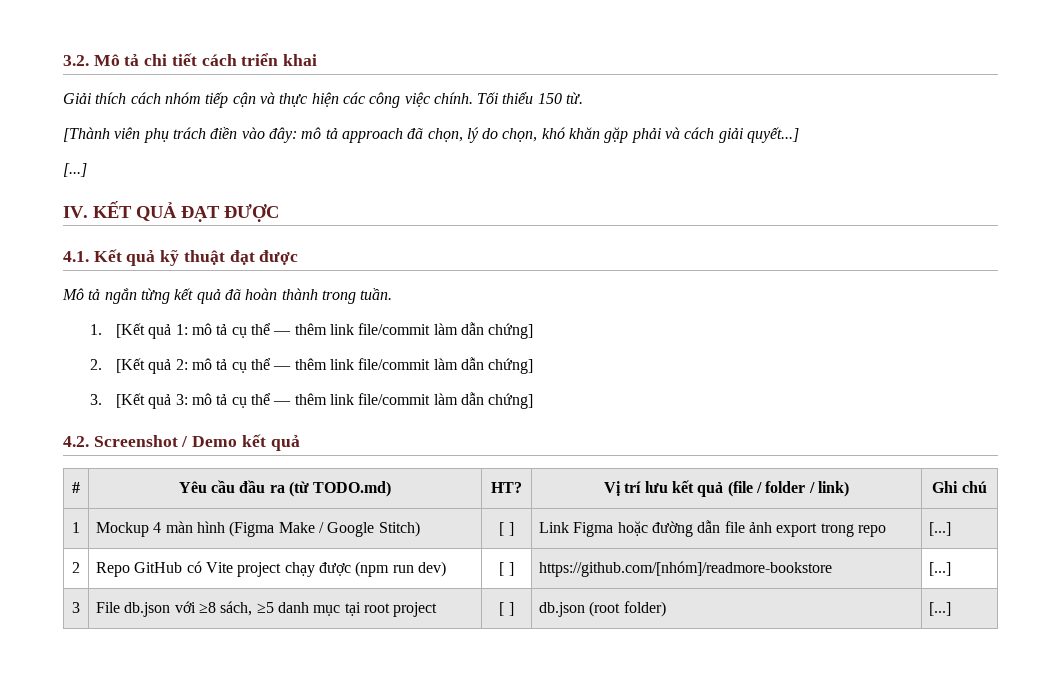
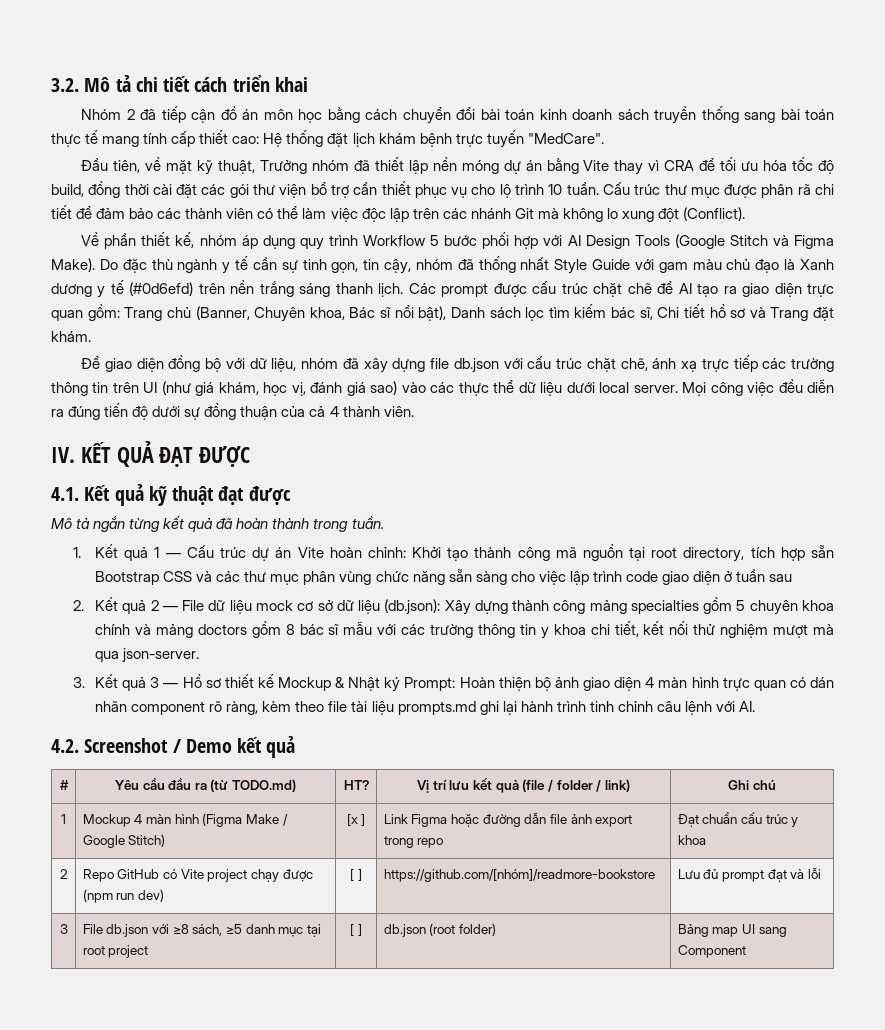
[63,92,584,108] [63,127,800,143] [63,163,87,177] Giải thích cách nhóm tiếp cận và thực hiện các công việc chính. Tối thiểu 150 từ. // [Thành viên phụ trách điền vào đây: mô tả approach đã chọn, lý do chọn, khó khăn gặp phải và cách giải quyết...] // [...] -> [81,106,834,124] [51,130,604,148] [81,157,834,175] [51,181,835,198] [51,205,746,222] [81,232,835,250] [51,256,835,274] [51,280,835,298] [51,304,834,322] [51,331,91,342] [81,355,835,373] [51,379,835,396] [51,403,414,420] Nhóm 2 đã tiếp cận đồ án môn học bằng cách chuyển đổi bài toán kinh doanh sách truyền thống sang bài toán thực tế mang tính cấp thiết cao: Hệ thống đặt lịch khám bệnh trực tuyến "MedCare". // Đầu tiên, về mặt kỹ thuật, Trưởng nhóm đã thiết lập nền móng dự án bằng Vite thay vì CRA để tối ưu hóa tốc độ build, đồng thời cài đặt các gói thư viện bổ trợ cần thiết phục vụ cho lộ trình 10 tuần. Cấu trúc thư mục được phân rã chi tiết để đảm bảo các thành viên có thể làm việc độc lập trên các nhánh Git mà không lo xung đột (Conflict). // Về phần thiết kế, nhóm áp dụng quy trình Workflow 5 bước phối hợp với AI Design Tools (Google Stitch và Figma Make). Do đặc thù ngành y tế cần sự tinh gọn, tin cậy, nhóm đã thống nhất Style Guide với gam màu chủ đạo là Xanh dương y tế (#0d6efd) trên nền trắng sáng thanh lịch. Các prompt được cấu trúc chặt chẽ để AI tạo ra giao diện trực quan gồm: Trang chủ (Banner, Chuyên khoa, Bác sĩ nổi bật), Danh sách lọc tìm kiếm bác sĩ, Chi tiết hồ sơ và Trang đặt khám. // Để giao diện đồng bộ với dữ liệu, nhóm đã xây dựng file db.json với cấu trúc chặt chẽ, ánh xạ trực tiếp các trường thông tin trên UI (như giá khám, học vị, đánh giá sao) vào các thực thể dữ liệu dưới local server. Mọi công việc đều diễn ra đúng tiến độ dưới sự đồng thuận của cả 4 thành viên.
[116,322,534,339] [89,357,534,374] [89,392,534,409] [Kết quả 1: mô tả cụ thể — thêm link file/commit làm dẫn chứng] // 2. [Kết quả 2: mô tả cụ thể — thêm link file/commit làm dẫn chứng] // 3. [Kết quả 3: mô tả cụ thể — thêm link file/commit làm dẫn chứng] -> [95,544,835,562] [95,569,793,585] [73,597,835,615] [95,621,834,639] [95,648,200,663] [73,674,835,692] [95,701,756,715] Kết quả 1 — Cấu trúc dự án Vite hoàn chỉnh: Khởi tạo thành công mã nguồn tại root directory, tích hợp sẵn Bootstrap CSS và các thư mục phân vùng chức năng sẵn sàng cho việc lập trình code giao diện ở tuần sau // 2. Kết quả 2 — File dữ liệu mock cơ sở dữ liệu (db.json): Xây dựng thành công mảng specialties gồm 5 chuyên khoa chính và mảng doctors gồm 8 bác sĩ mẫu với các trường thông tin y khoa chi tiết, kết nối thử nghiệm mượt mà qua json-server. // 3. Kết quả 3 — Hồ sơ thiết kế Mockup & Nhật ký Prompt: Hoàn thiện bộ ảnh giao diện 4 màn hình trực quan có dán nhãn component rõ ràng, kèm theo file tài liệu prompts.md ghi lại hành trình tinh chỉnh câu lệnh với AI.
[499,522,505,536] [ -> [346,814,358,826] [x
[928,522,951,536] [...] -> [677,812,799,827] [677,835,706,845] Đạt chuẩn cấu trúc y khoa
[928,562,951,576] [...] -> [677,867,821,882] Lưu đủ prompt đạt và lỗi
[928,602,951,616] [...] -> [677,924,787,937] [677,945,746,958] Bảng map UI sang Component

